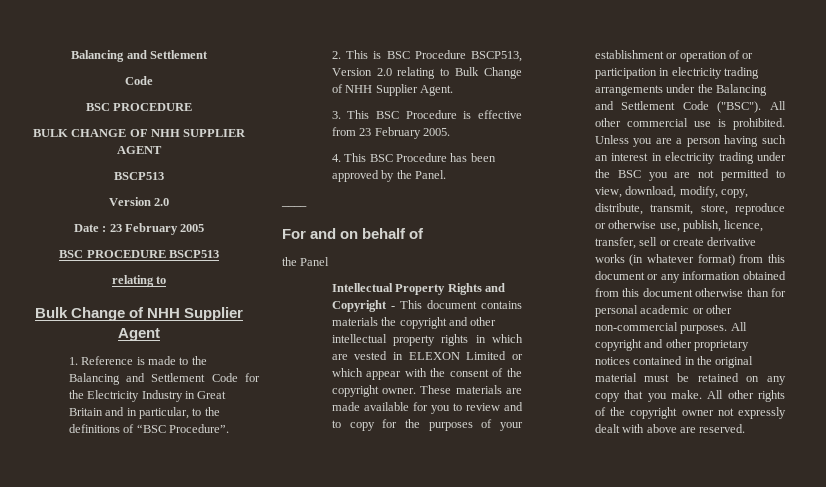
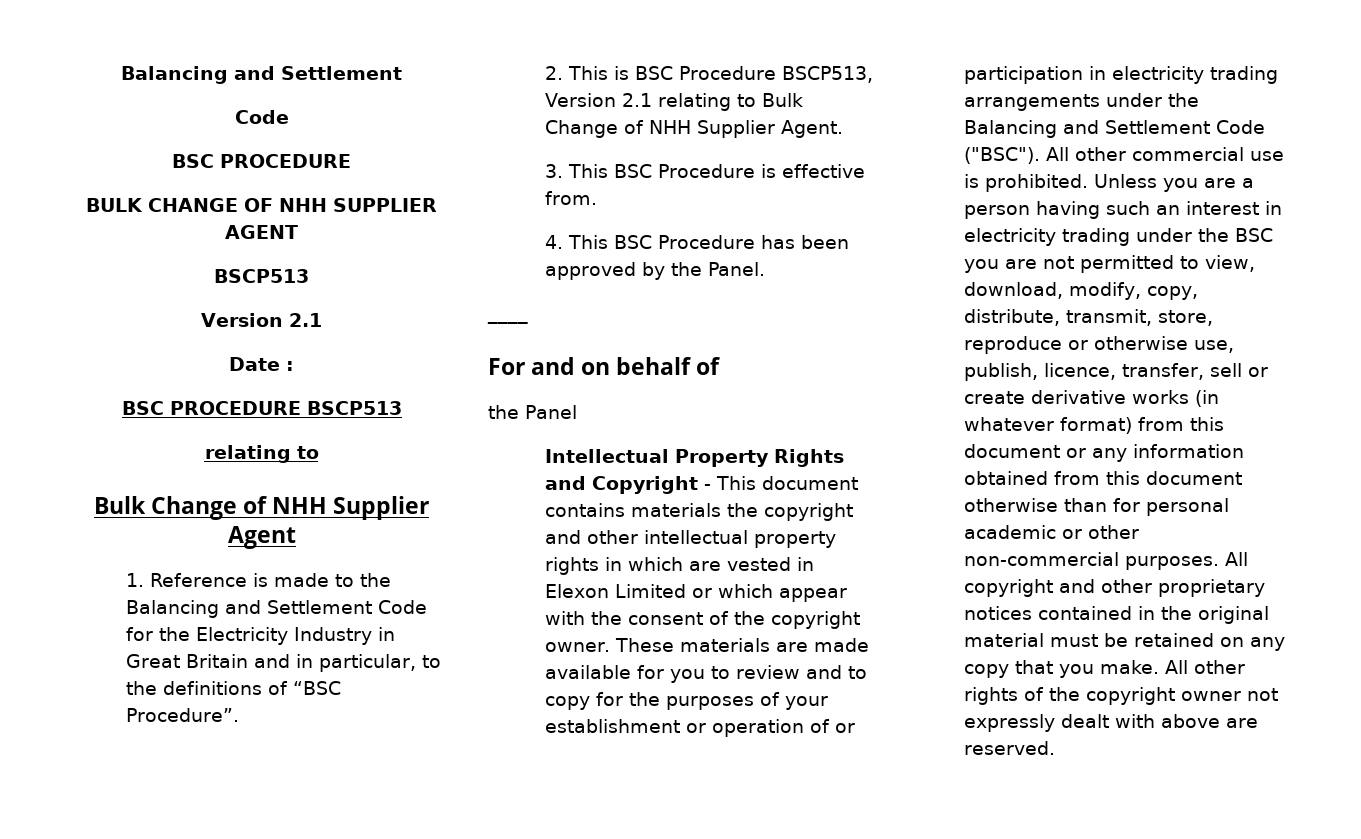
[154,198,170,206] 2.0 -> [288,313,322,327] 2.1
[109,223,205,235] 23 February 2005 -> (294, 366) none
[376,68,392,76] 2.0 -> [622,93,653,107] 2.1
[331,127,450,139] from 23 February 2005. -> [544,191,597,205] from.
[408,352,460,360] ELEXON -> [544,584,609,598] Elexon

